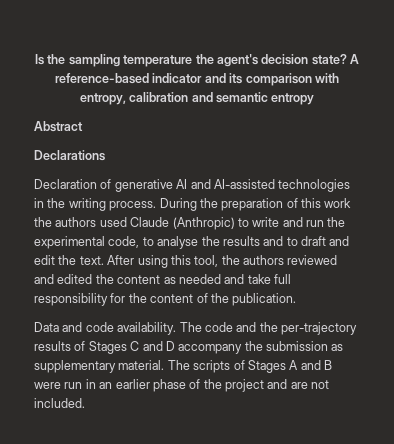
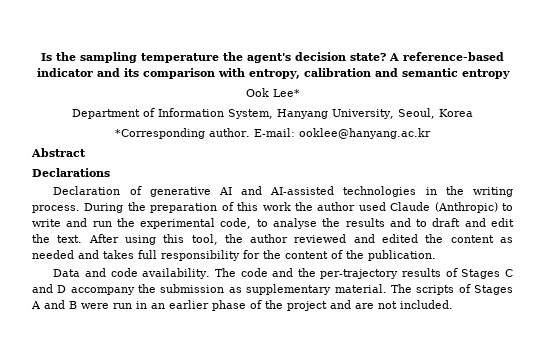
(315, 99) none -> [245,88,300,97] [72,108,473,119] [115,128,431,139] // Ook Lee* // Department of Information System, Hanyang University, Seoul, Korea // *Corresponding author. E-mail: ooklee@hanyang.ac.kr
[55,217,97,227] authors -> [317,202,356,211] author
[243,255,284,265] authors -> [250,234,289,243] author
[247,274,271,284] take -> [103,250,134,259] takes

